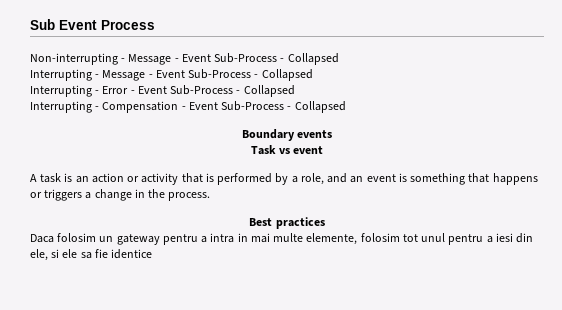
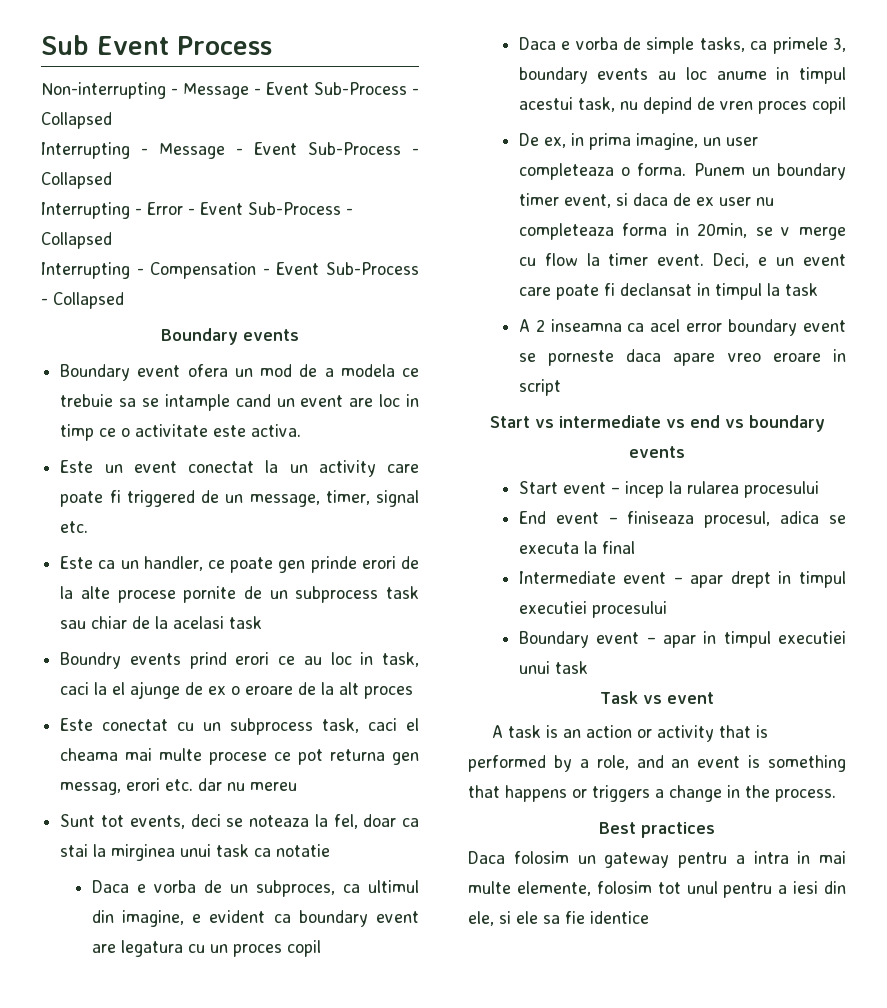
(333, 134) none -> [60,364,419,381] [60,394,419,411] [60,424,302,441] [60,460,419,477] [60,490,419,507] [60,521,89,533] [60,556,420,573] [60,586,419,603] [60,616,263,629] [60,652,419,669] [60,681,414,699] [60,718,420,735] [60,748,419,765] [60,778,298,795] [60,814,419,829] [60,844,331,861] [91,880,419,897] [91,910,419,927] [91,940,321,957] [518,37,846,54] [518,67,846,84] [518,97,846,114] [518,133,758,150] [518,163,846,180] [518,193,774,208] [518,223,846,240] [518,253,846,268] [518,283,818,300] [518,319,846,336] [518,349,846,366] [518,379,561,396] [489,415,825,432] [629,446,685,458] [518,481,819,498] [518,511,846,528] [518,541,635,554] [518,571,846,588] [518,601,667,618] [518,631,846,648] [518,661,588,674] // Boundary event ofera un mod de a modela ce trebuie sa se intample cand un event are loc in timp ce o activitate este activa. // Este un event conectat la un activity care poate fi triggered de un message, timer, signal etc. // Este ca un handler, ce poate gen prinde erori de la alte procese pornite de un subprocess task sau chiar de la acelasi task // Boundry events prind erori ce au loc in task, caci la el ajunge de ex o eroare de la alt proces // Este conectat cu un subprocess task, caci el cheama mai multe procese ce pot returna gen messag, erori etc. dar nu mereu // Sunt tot events, deci se noteaza la fel, doar ca stai la mirginea unui task ca notatie // Daca e vorba de un subproces, ca ultimul din imagine, e evident ca boundary event are legatura cu un proces copil // Daca e vorba de simple tasks, ca primele 3, boundary events au loc anume in timpul acestui task, nu depind de vren proces copil // De ex, in prima imagine, un user completeaza o forma. Punem un boundary timer event, si daca de ex user nu completeaza forma in 20min, se v merge cu flow la timer event. Deci, e un event care poate fi declansat in timpul la task // A 2 inseamna ca acel error boundary event se porneste daca apare vreo eroare in script // Start vs intermediate vs end vs boundary events // Start event – incep la rularea procesului // End event – finiseaza procesul, adica se executa la final // Intermediate event – apar drept in timpul executiei procesului // Boundary event – apar in timpul executiei unui task

